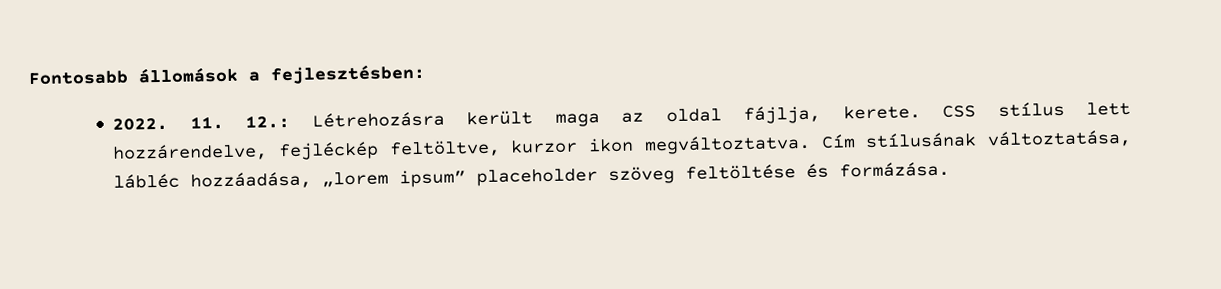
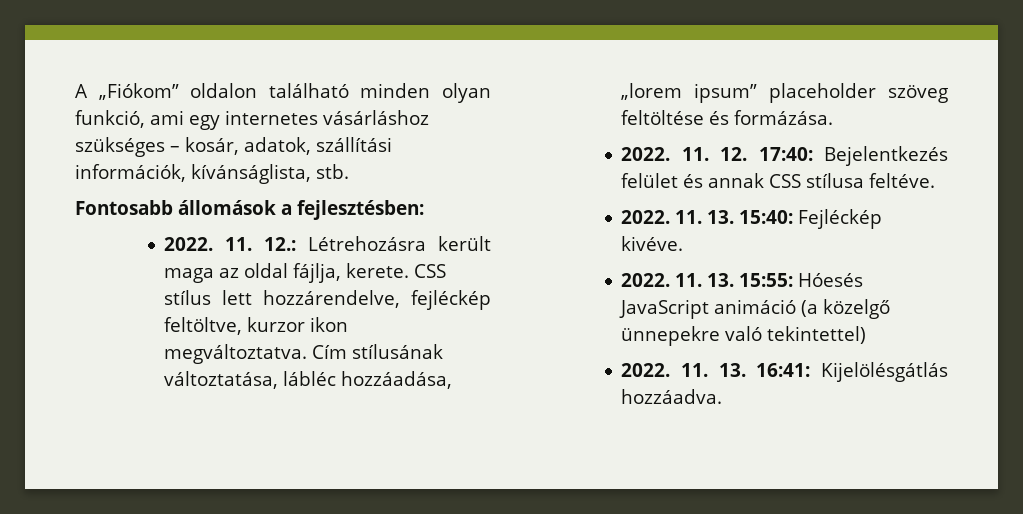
(28, 78) none -> [75,83,491,103] [75,110,429,130] [75,137,392,157] [75,164,349,184] A „Fiókom” oldalon található minden olyan funkció, ami egy internetes vásárláshoz szükséges – kosár, adatok, szállítási információk, kívánságlista, stb. //
(951, 169) none -> [621,146,948,166] [621,173,936,188] [621,209,883,229] [621,236,684,251] [621,273,864,287] [619,299,891,319] [621,326,867,346] [621,362,948,382] [621,389,723,404] // 2022. 11. 12. 17:40: Bejelentkezés felület és annak CSS stílusa feltéve. // 2022. 11. 13. 15:40: Fejléckép kivéve. // 2022. 11. 13. 15:55: Hóesés JavaScript animáció (a közelgő ünnepekre való tekintettel) // 2022. 11. 13. 16:41: Kijelölésgátlás hozzáadva.

